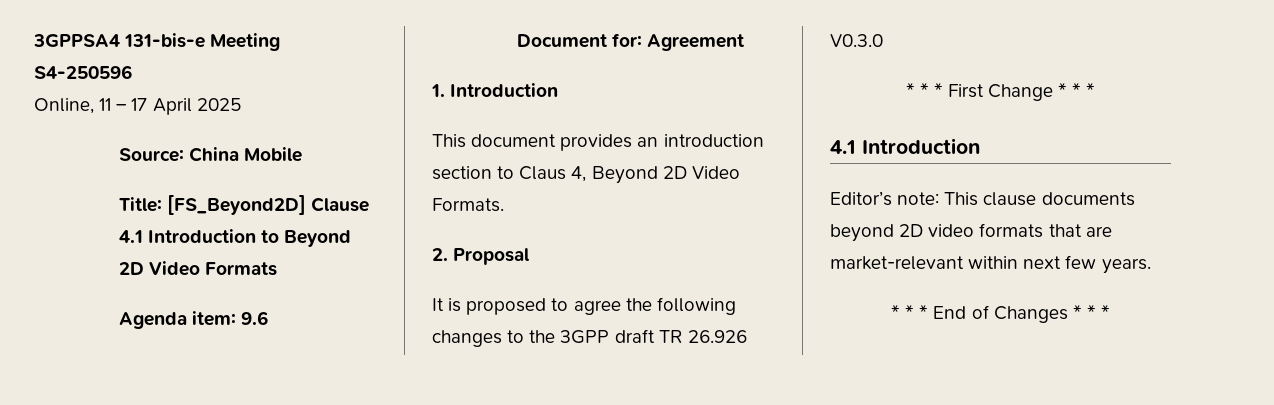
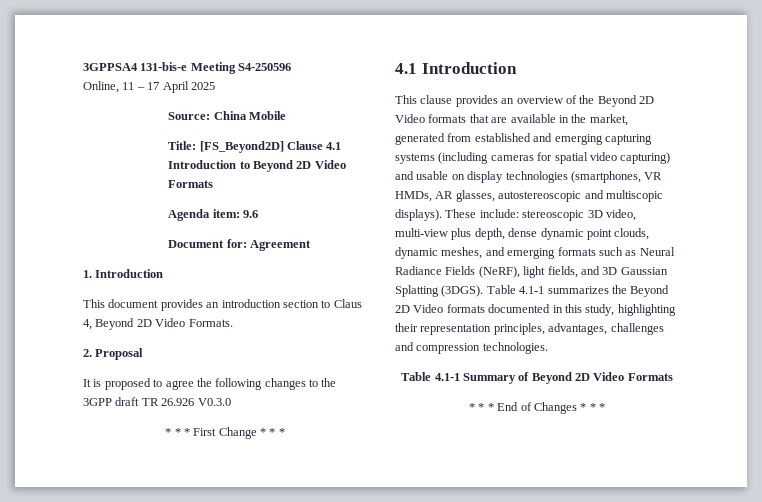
[830,191,1135,206] [830,223,1112,242] [830,255,1151,274] Editor’s note: This clause documents beyond 2D video formats that are market-relevant within next few years. -> [395,95,654,107] [395,114,628,126] [395,133,652,145] [395,152,671,164] [395,171,663,183] [395,190,663,202] [395,209,636,221] [395,228,650,240] [395,247,675,259] [395,266,668,278] [395,285,670,297] [395,304,676,316] [395,323,664,335] [395,342,548,354] [401,372,673,384] This clause provides an overview of the Beyond 2D Video formats that are available in the market, generated from established and emerging capturing systems (including cameras for spatial video capturing) and usable on display technologies (smartphones, VR HMDs, AR glasses, autostereoscopic and multiscopic displays). These include: stereoscopic 3D video, multi-view plus depth, dense dynamic point clouds, dynamic meshes, and emerging formats such as Neural Radiance Fields (NeRF), light fields, and 3D Gaussian Splatting (3DGS). Table 4.1-1 summarizes the Beyond 2D Video formats documented in this study, highlighting their representation principles, advantages, challenges and compression technologies. // Table 4.1-1 Summary of Beyond 2D Video Formats

